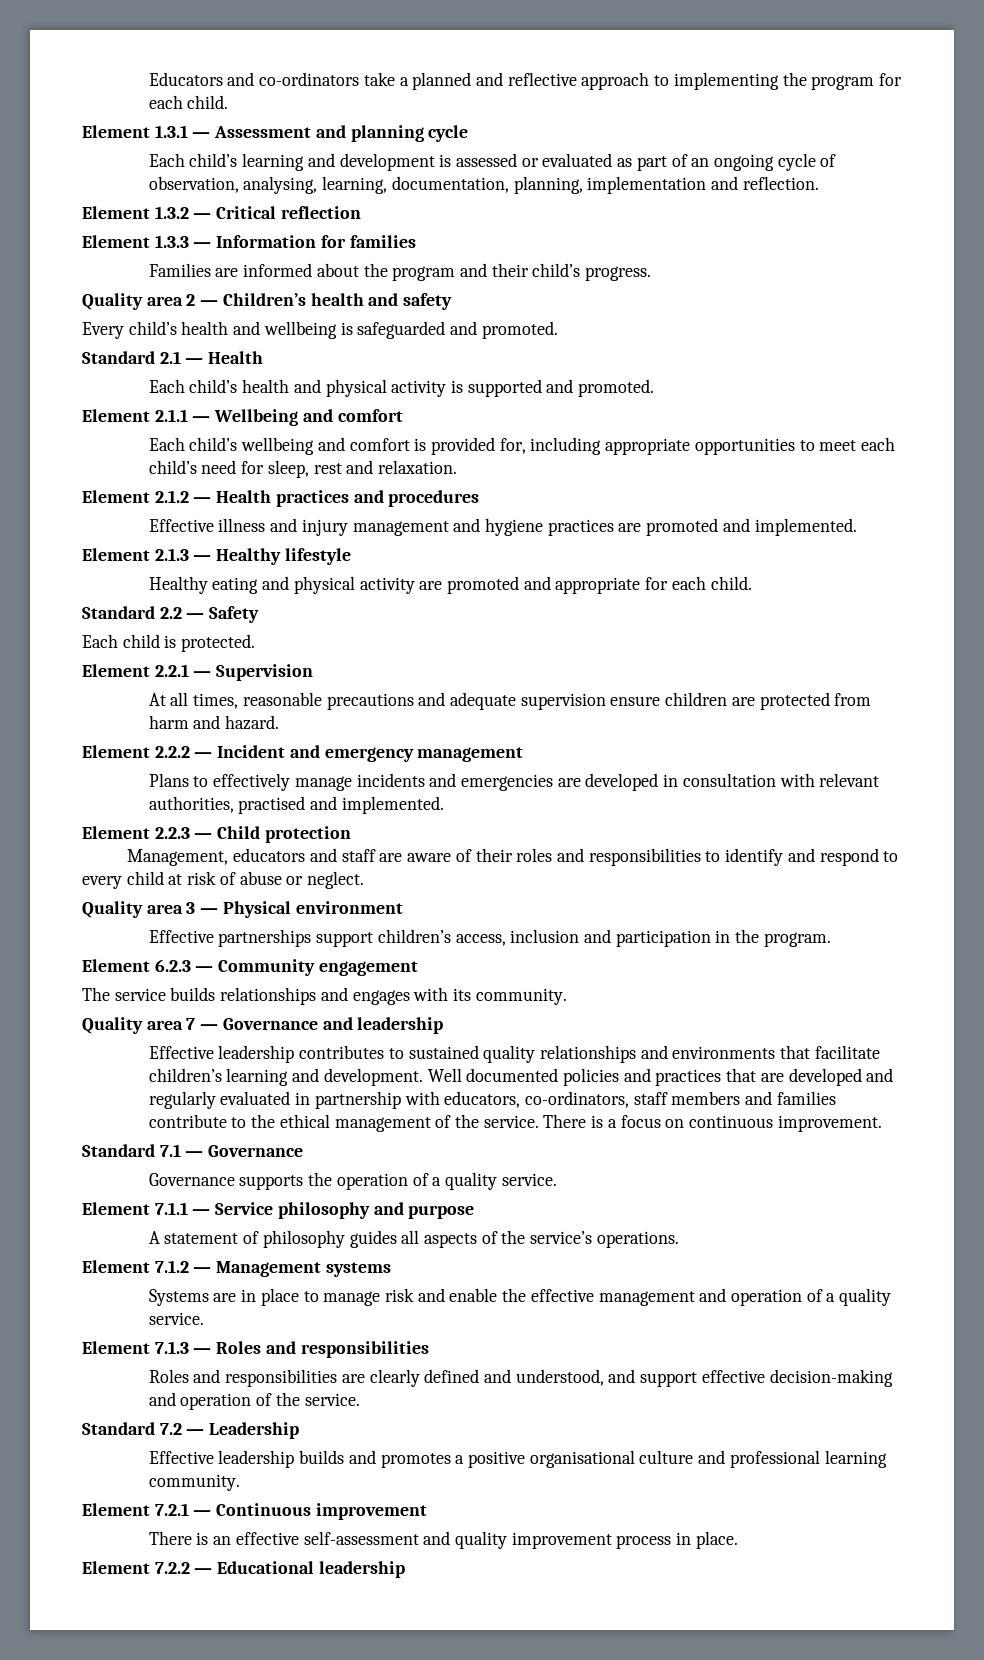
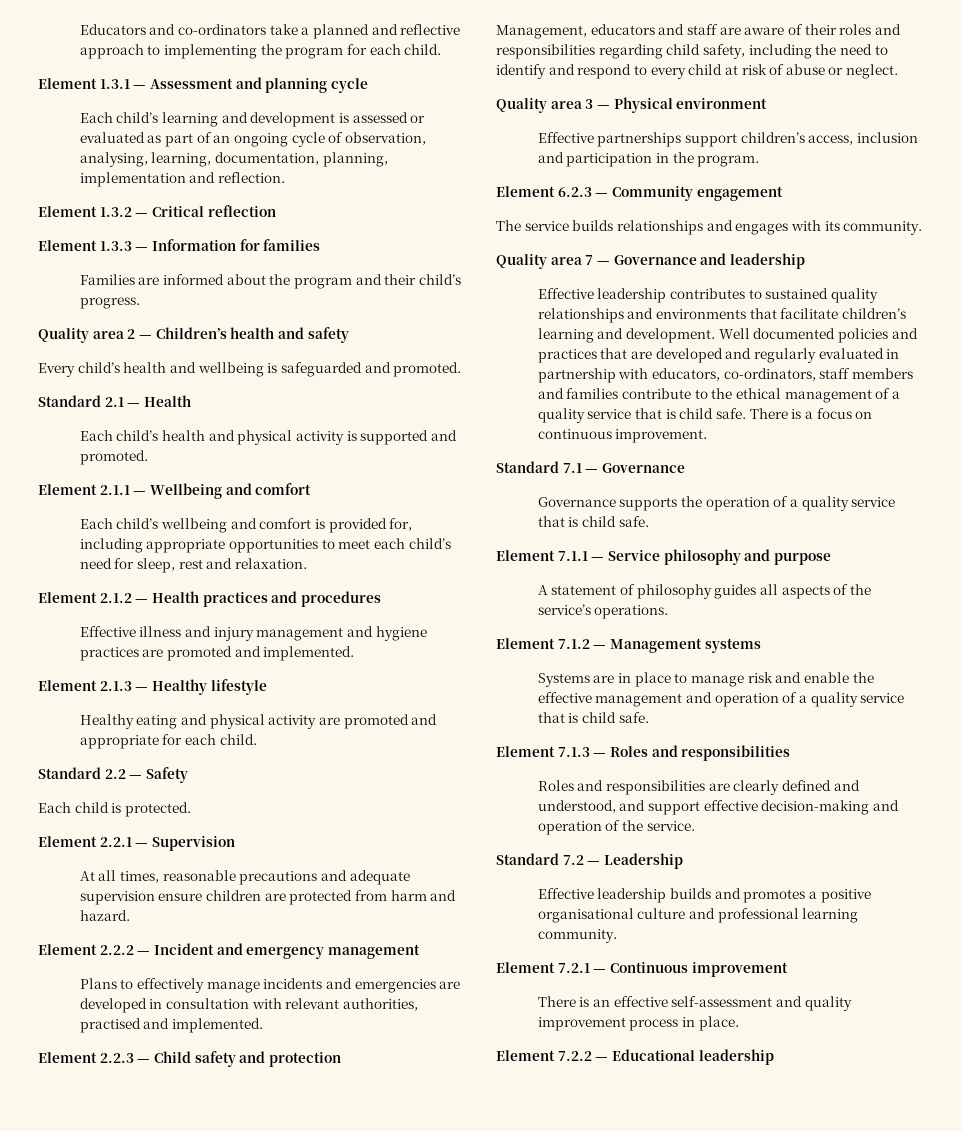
(261, 832) none -> [194,1051,266,1067] safety and
(701, 857) none -> [598,44,872,59] regarding child safety, including the need
[454,1114,539,1128] the service. -> [891,391,900,399] [537,408,746,423] a quality service that is child safe.
[501,1173,557,1186] service. -> [851,497,896,507] [537,516,649,527] service that is child safe.
[148,1312,204,1325] service. -> [860,693,905,703] [537,712,649,723] service that is child safe.

